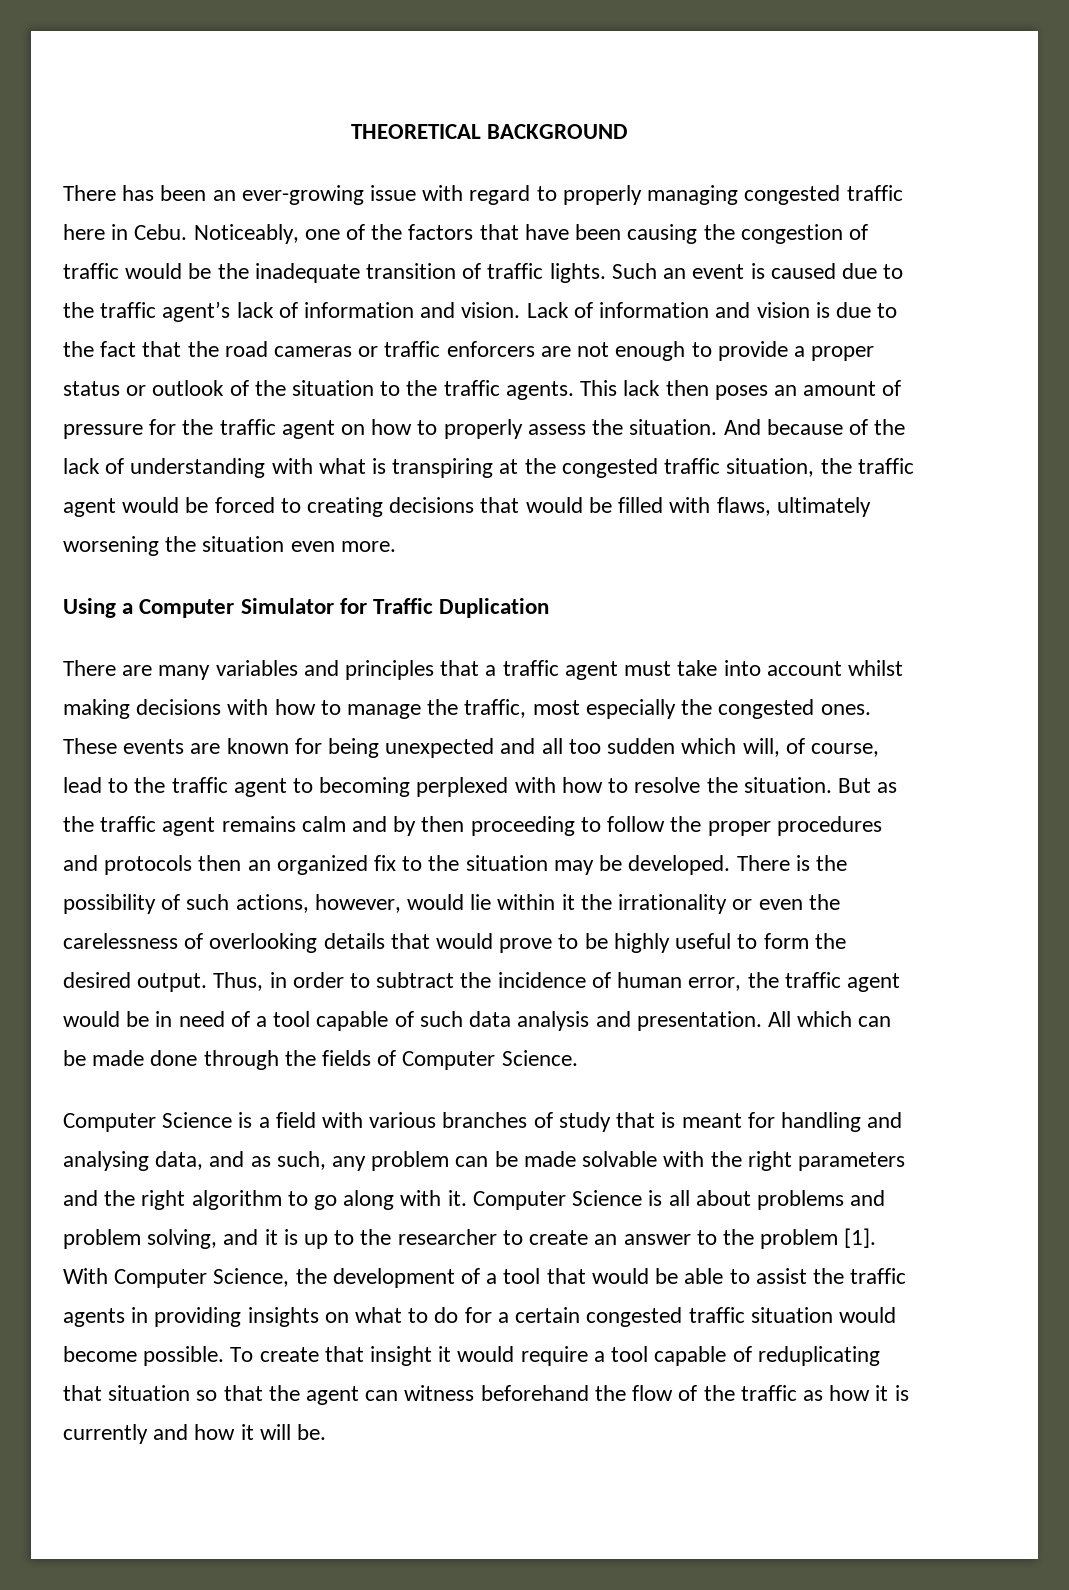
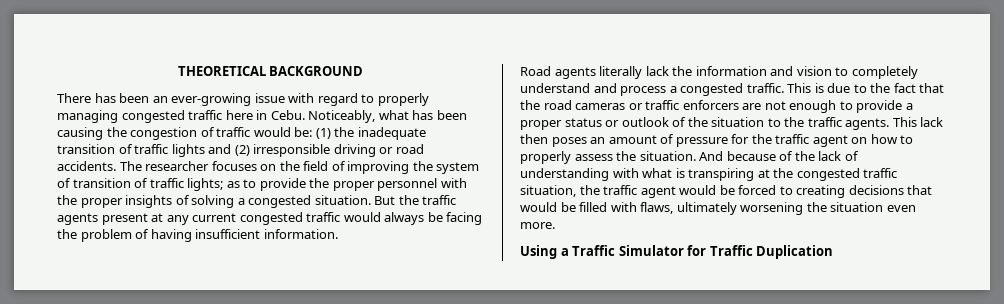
[304,224,569,240] one of the factors that have -> [378,110,434,120] what has
[188,263,212,279] be -> [294,127,331,139] be: (1)
[549,263,904,283] [63,301,810,322] lights. Such an event is caused due to the traffic agent’s lack of information and vision. Lack of information and vision -> [171,144,424,157] [57,161,480,174] [57,178,467,191] [57,195,457,208] [57,212,483,225] [57,229,338,242] [520,66,918,79] [520,83,812,96] lights and (2) irresponsible driving or road accidents. The researcher focuses on the field of improving the system of transition of traffic lights; as to provide the proper personnel with the proper insights of solving a congested situation. But the traffic agents present at any current congested traffic would always be facing the problem of having insufficient information. // Road agents literally lack the information and vision to completely understand and process a congested traffic. This
[139,599,235,618] Computer -> [572,245,616,256] Traffic
[63,660,903,680] [63,699,871,719] [63,738,879,758] [63,777,898,797] [63,816,882,836] [63,855,847,875] [63,894,840,914] [63,933,846,953] [63,972,900,992] [63,1011,892,1031] [63,1050,578,1070] [63,1112,903,1132] [63,1151,905,1171] [63,1190,886,1210] [63,1228,877,1249] [63,1268,907,1288] [63,1307,896,1327] [63,1346,880,1366] [63,1385,909,1405] [63,1424,327,1444] // There are many variables and principles that a traffic agent must take into account whilst making decisions with how to manage the traffic, most especially the congested ones. These events are known for being unexpected and all too sudden which will, of course, lead to the traffic agent to becoming perplexed with how to resolve the situation. But as the traffic agent remains calm and by then proceeding to follow the proper procedures and protocols then an organized fix to the situation may be developed. There is the possibility of such actions, however, would lie within it the irrationality or even the carelessness of overlooking details that would prove to be highly useful to form the desired output. Thus, in order to subtract the incidence of human error, the traffic agent would be in need of a tool capable of such data analysis and presentation. All which can be made done through the fields of Computer Science. // Computer Science is a field with various branches of study that is meant for handling and analysing data, and as such, any problem can be made solvable with the right parameters and the right algorithm to go along with it. Computer Science is all about problems and problem solving, and it is up to the researcher to create an answer to the problem [1]. With Computer Science, the development of a tool that would be able to assist the traffic agents in providing insights on what to do for a certain congested traffic situation would become possible. To create that insight it would require a tool capable of reduplicating that situation so that the agent can witness beforehand the flow of the traffic as how it is currently and how it will be. -> (834, 252) none

